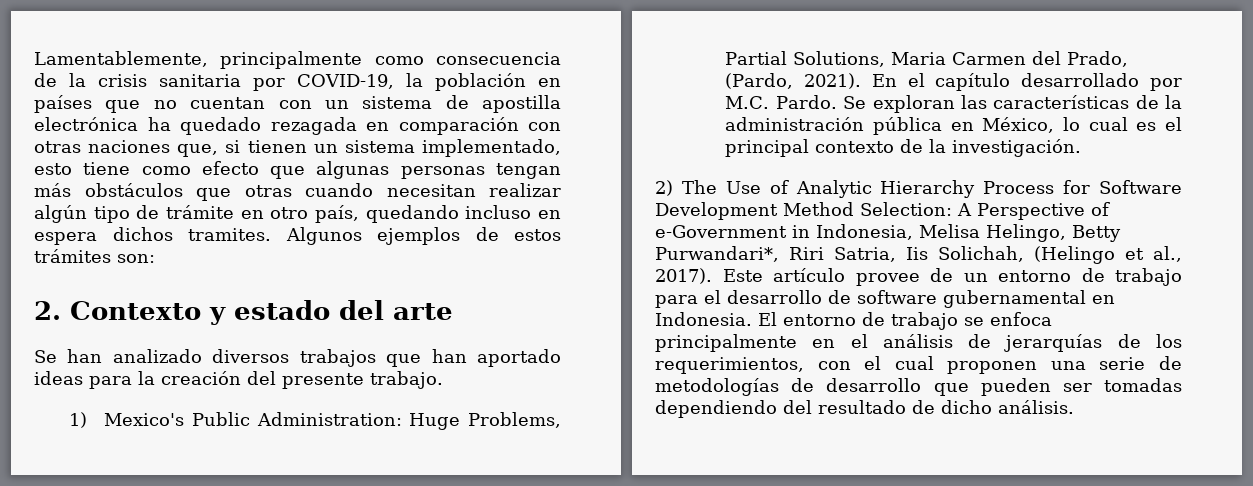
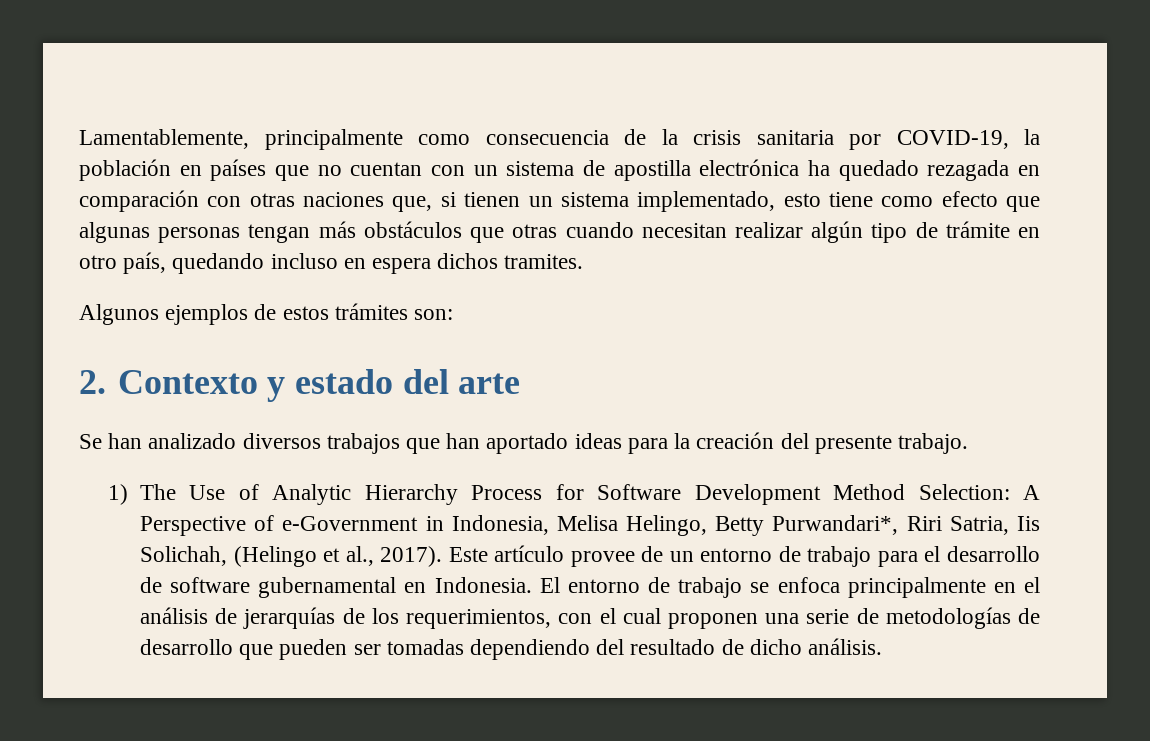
(271, 234) none -> (584, 261) //
[104,412,561,430] [725,51,1129,67] [725,73,1182,91] [725,95,1182,113] [725,117,1182,135] [725,139,1082,157] [655,180,673,196] Mexico's Public Administration: Huge Problems, Partial Solutions, Maria Carmen del Prado, (Pardo, 2021). En el capítulo desarrollado por M.C. Pardo. Se exploran las características de la administración pública en México, lo cual es el principal contexto de la investigación. // 2) -> (129, 494) none

